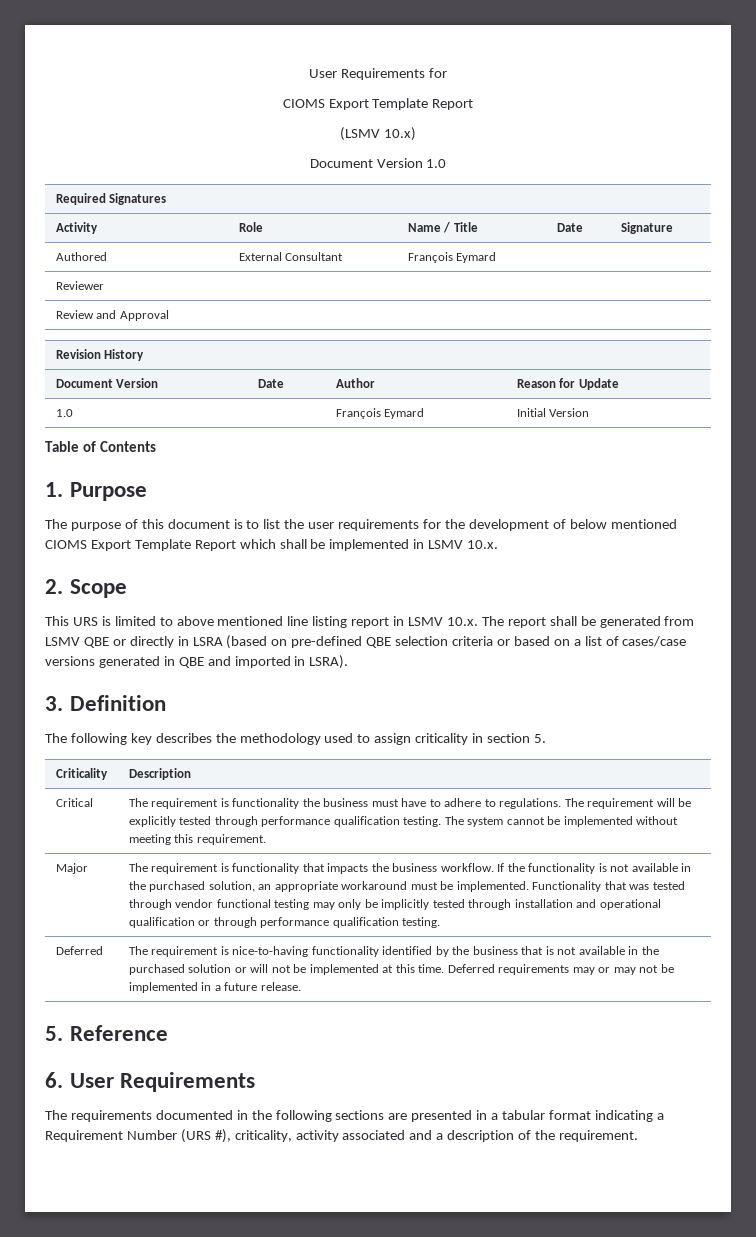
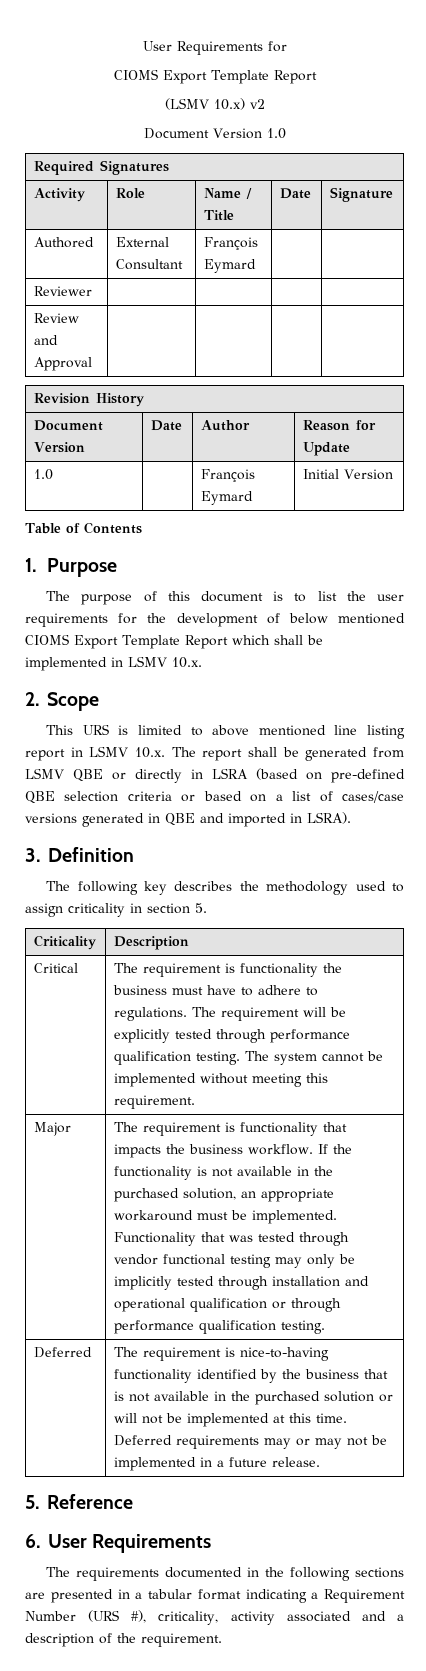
(416, 134) none -> [249,99,265,109] v2

